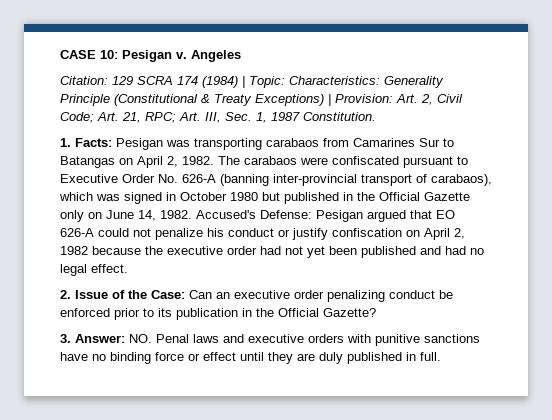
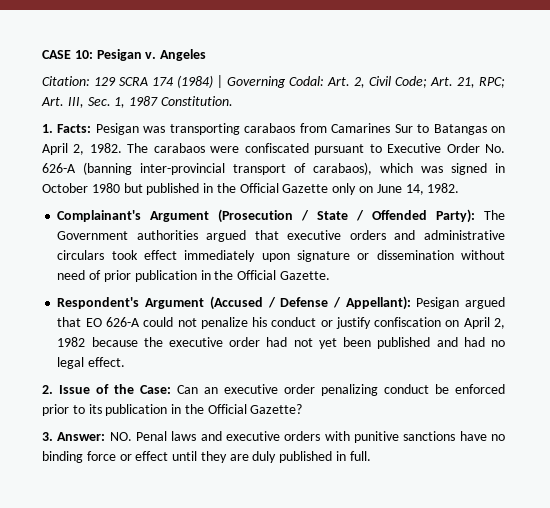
[249,76,444,88] [60,94,393,106] Topic: Characteristics: Generality Principle (Constitutional & Treaty Exceptions) | Provision: -> [227,76,324,88] Governing Codal:
[196,210,312,219] Accused's Defense: -> [57,209,505,223] [57,230,505,242] [57,250,505,262] [57,270,330,282] [57,296,411,310] // Complainant's Argument (Prosecution / State / Offended Party): The Government authorities argued that executive orders and administrative circulars took effect immediately upon signature or dissemination without need of prior publication in the Official Gazette. // Respondent's Argument (Accused / Defense / Appellant):

